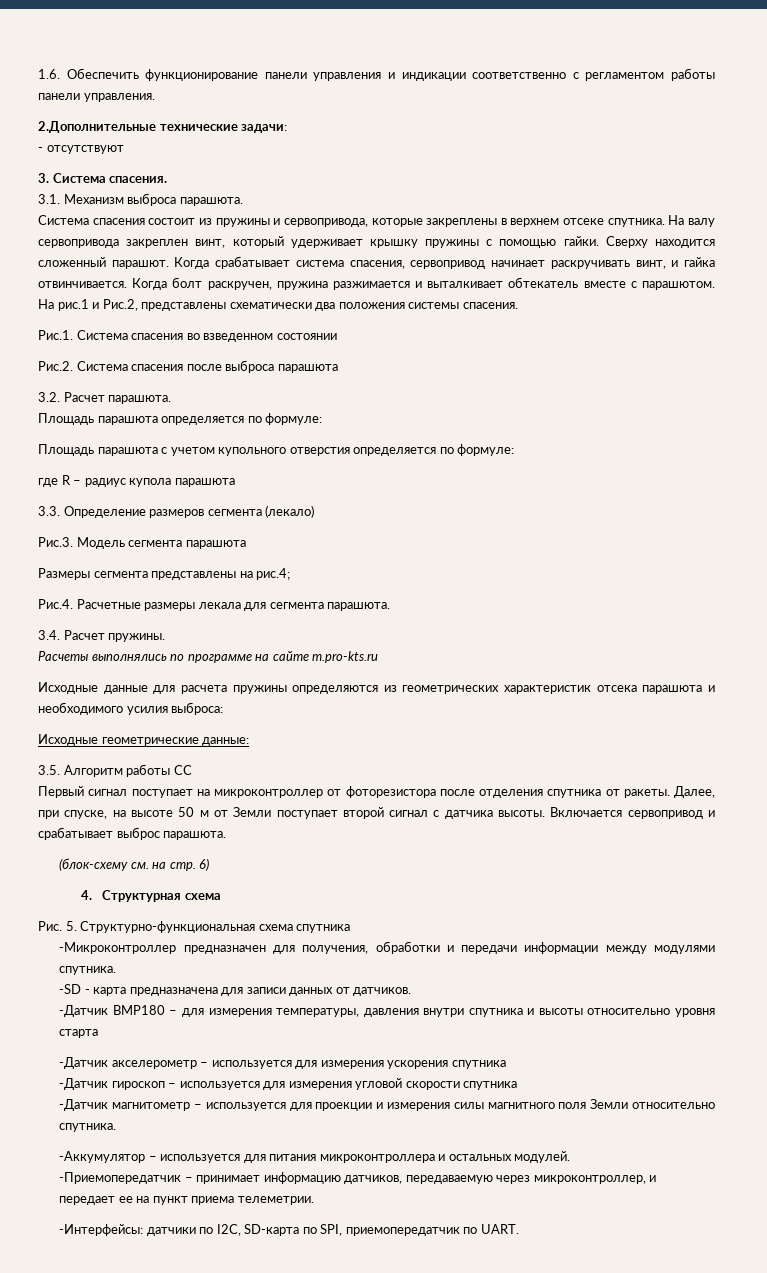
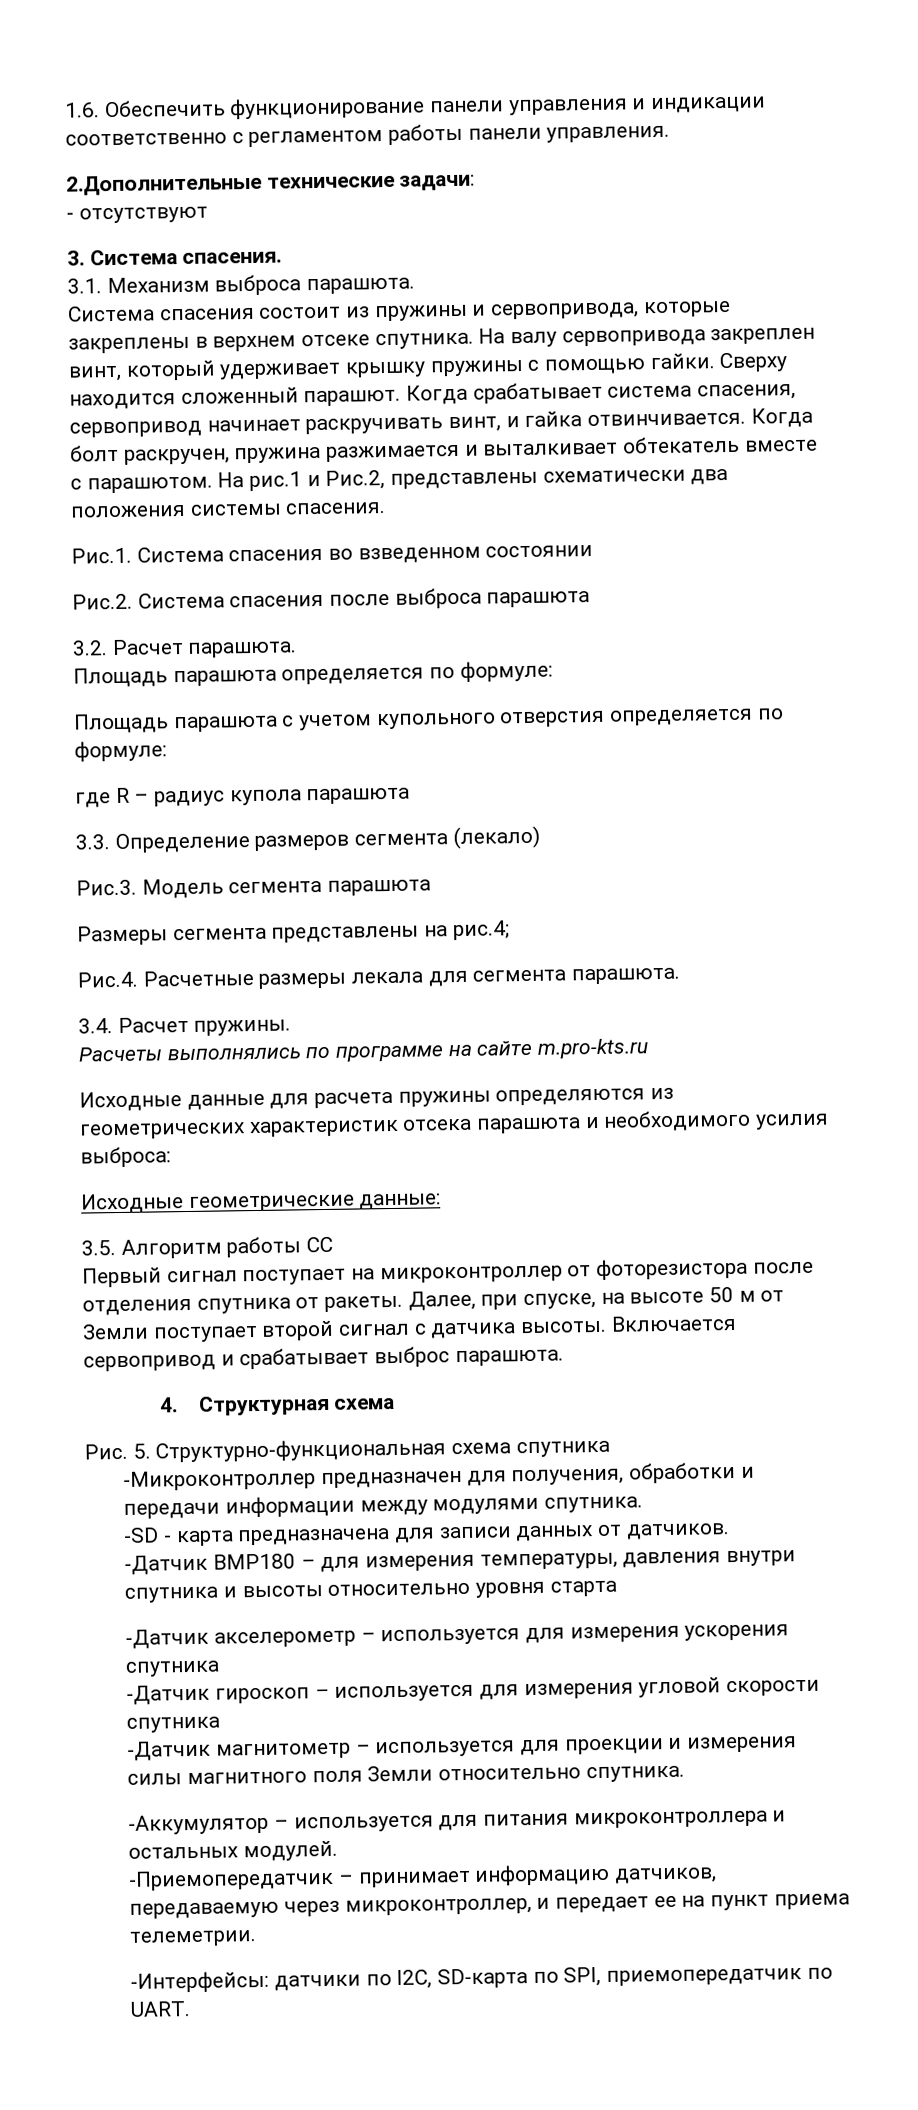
[59,858,210,871] // (блок-схему см. на стр. 6) -> (564, 1358) none

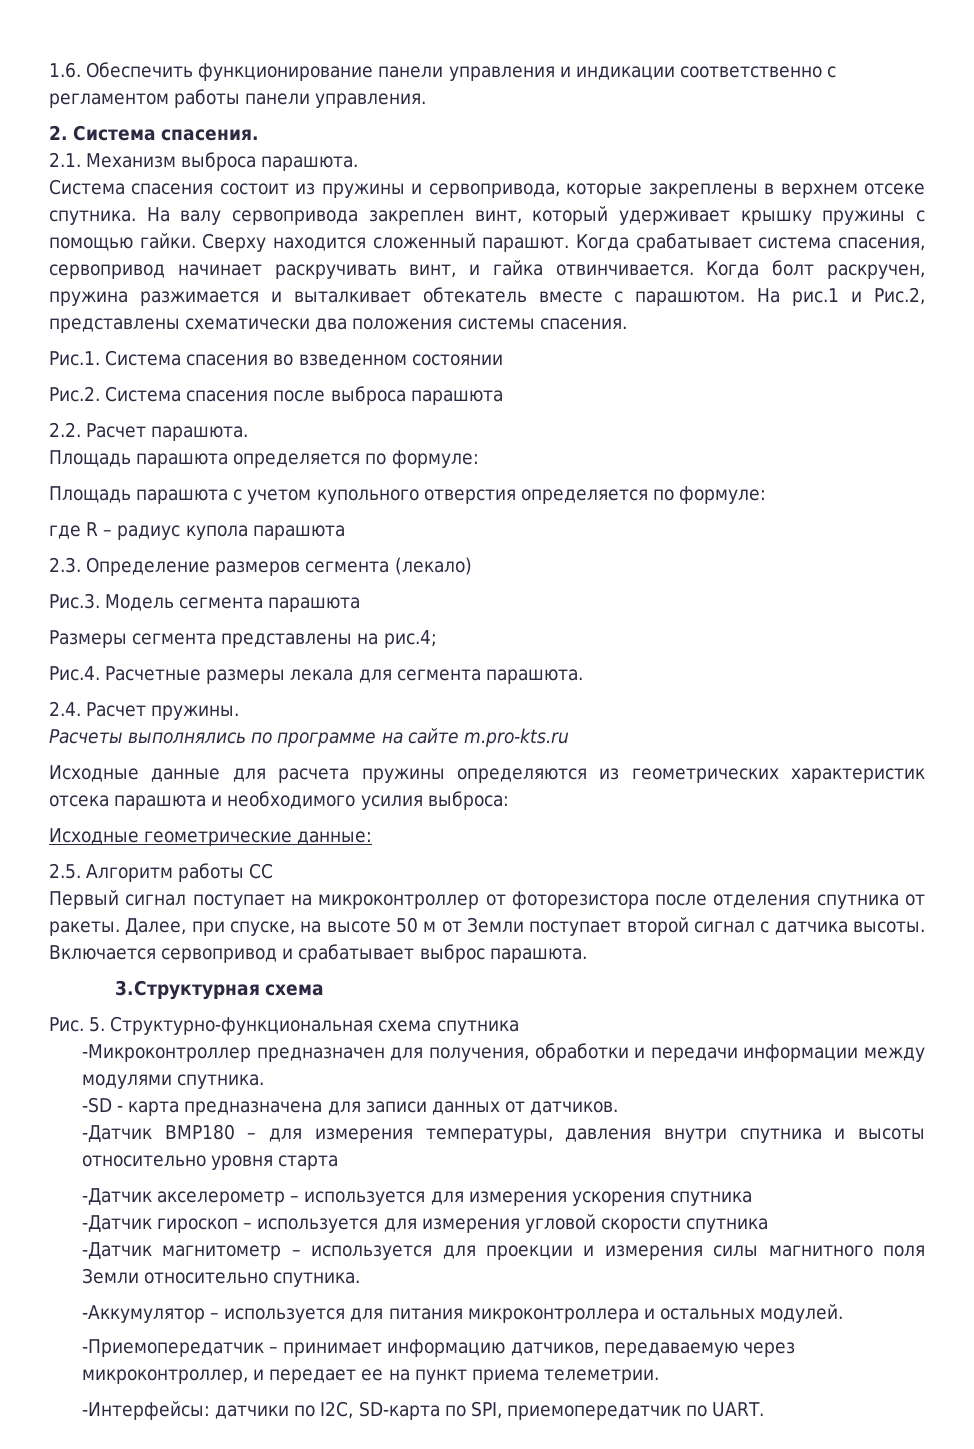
[66,173,476,196] [66,206,208,224] [67,250,85,266] 2.Дополнительные технические задачи: // - отсутствуют // 3. -> [49,125,68,140] 2.
[67,278,102,294] 3.1. -> [49,152,81,167] 2.1.
[72,640,108,656] 3.2. -> [49,422,81,437] 2.2.
[75,834,110,850] 3.3. -> [49,557,81,573] 2.3.
[78,1018,113,1034] 3.4. -> [49,701,81,716] 2.4.
[81,1240,116,1256] 3.5. -> [49,863,81,879] 2.5.
[159,1394,330,1416] 4. Структурная -> [114,980,260,1000] 3.Структурная

